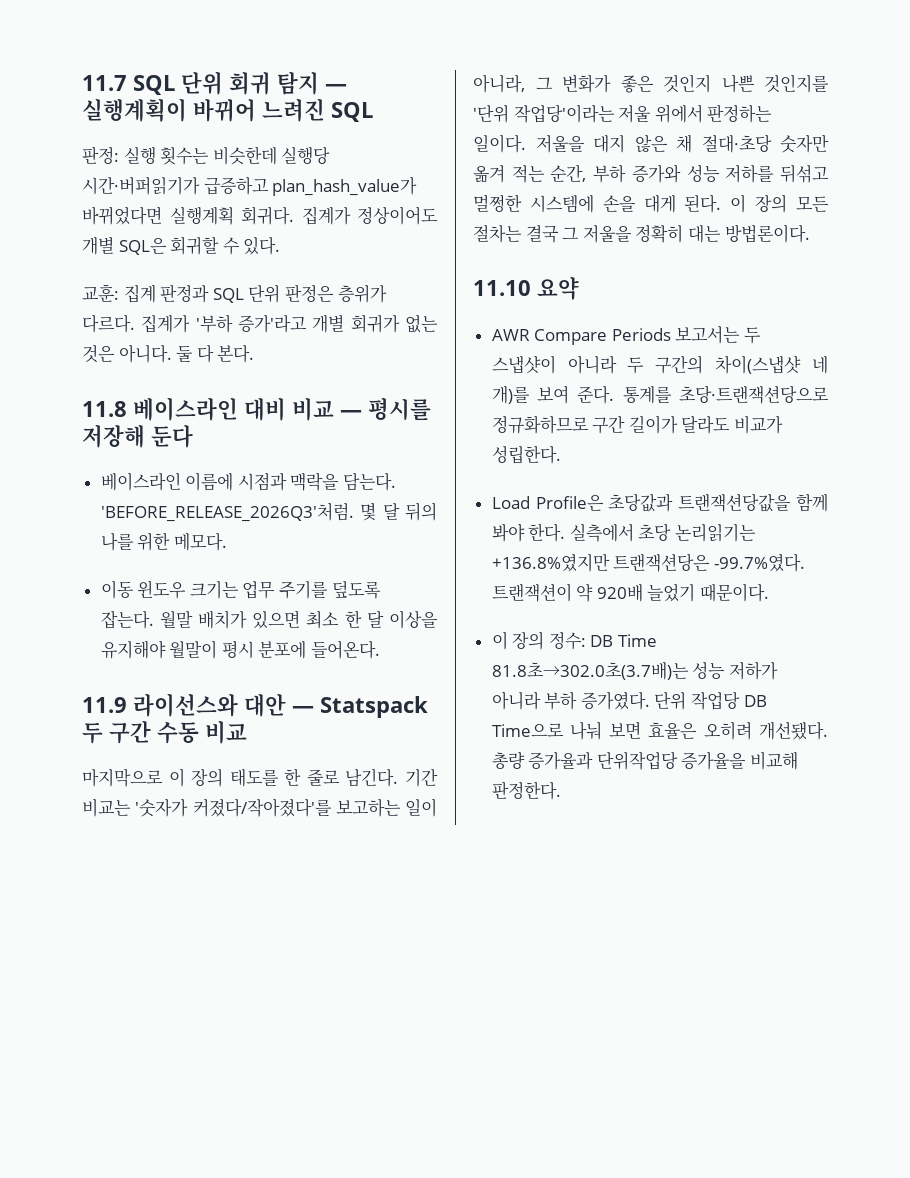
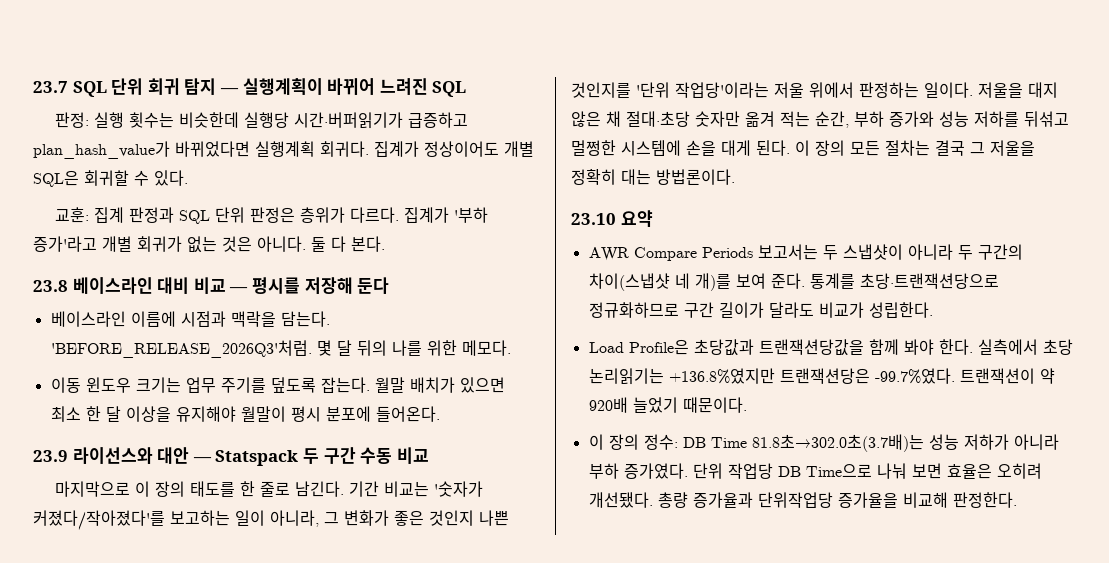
[82,75,127,91] 11.7 -> [33,81,68,93] 23.7
[82,401,127,417] 11.8 -> [33,280,68,292] 23.8
[82,697,127,713] 11.9 -> [33,450,68,462] 23.9
[473,280,531,296] 11.10 -> [571,213,616,225] 23.10

